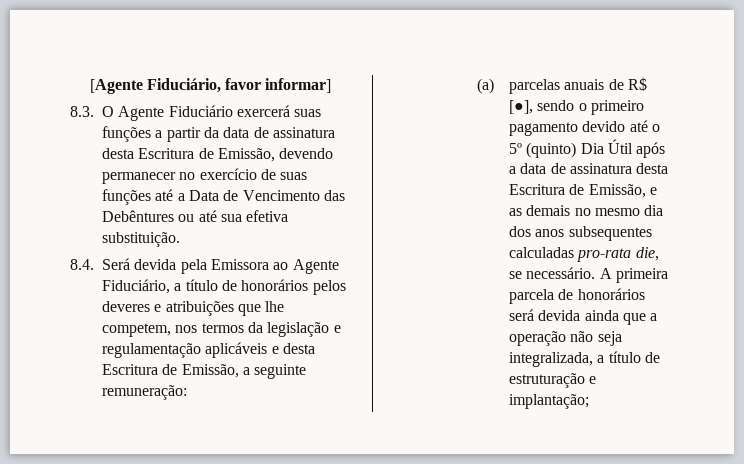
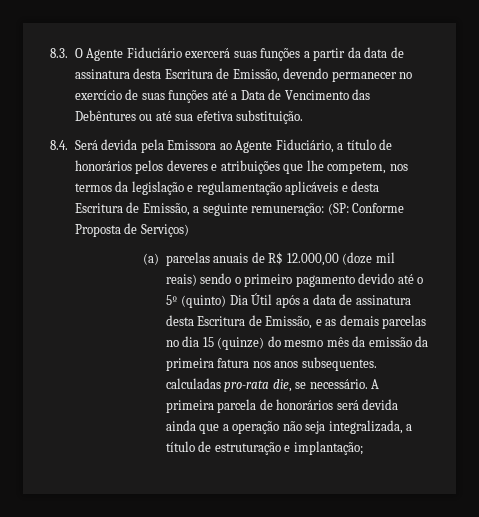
[89,78,332,94] [Agente Fiduciário, favor informar] // -> (50, 53) none
(187, 392) none -> [327,203,405,215] [74,223,189,237] (SP: Conforme Proposta de Serviços)
[509,100,534,114] [●], -> [286,252,395,266] [165,274,197,286] 12.000,00 (doze mil reais)
[574,205,664,216] [509,226,652,241] no mesmo dia dos anos subsequentes -> [382,315,427,329] [165,336,429,350] [165,357,377,371] parcelas no dia 15 (quinze) do mesmo mês da emissão da primeira fatura nos anos subsequentes.

